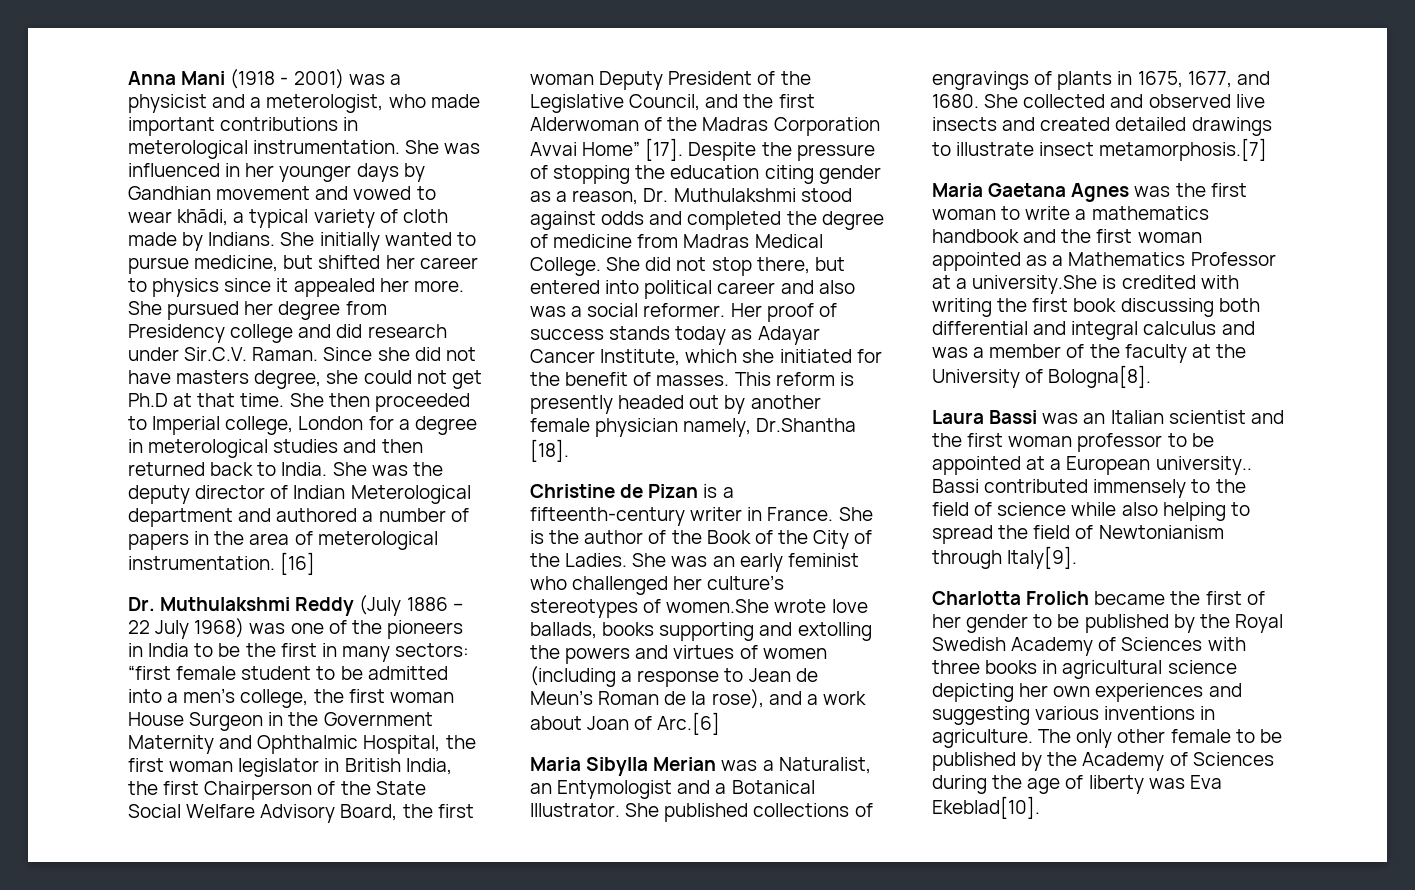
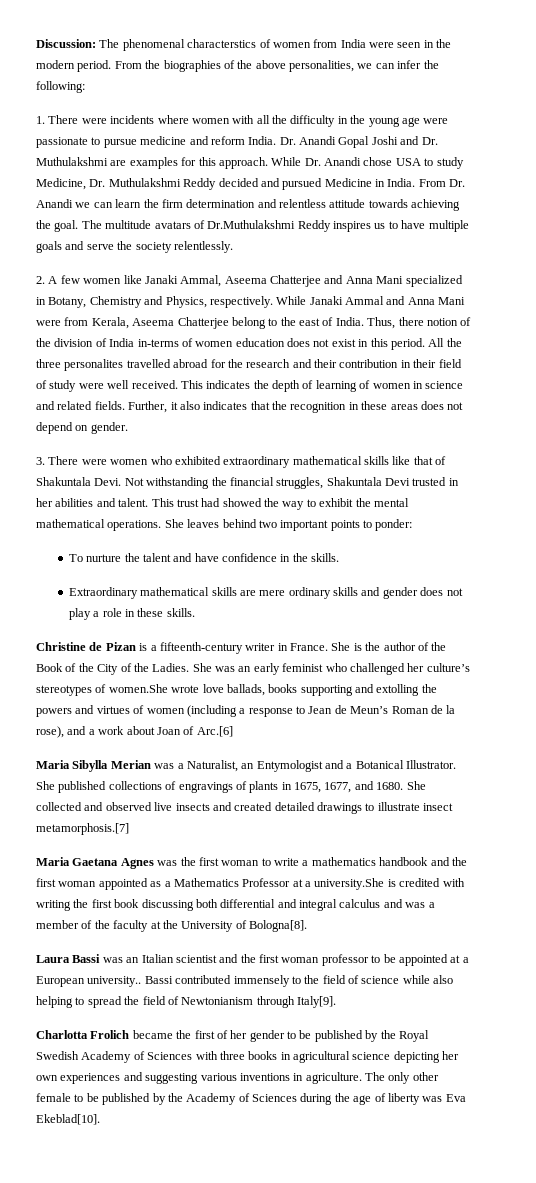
[128,69,401,89] [128,94,480,113] [128,117,359,136] [128,140,481,159] [128,163,425,182] [128,186,436,200] [128,209,448,228] [128,232,476,251] [128,255,478,274] [128,278,464,297] [128,301,387,320] [128,324,447,343] [128,347,476,361] [128,370,482,389] [128,393,470,412] [128,416,477,435] [128,439,423,458] [128,462,443,476] [128,485,471,504] [128,508,469,527] [128,531,438,550] [128,552,316,575] [128,595,463,616] [128,618,463,639] [128,643,470,662] [128,665,448,680] [128,688,454,708] [128,712,433,731] [128,735,476,754] [128,758,452,777] [128,781,426,800] [128,804,474,823] [530,71,811,90] [530,94,815,113] [530,117,880,136] [530,138,875,161] [530,165,881,184] [530,188,852,205] [530,211,884,230] [530,234,823,248] [530,257,845,276] [530,280,855,299] [530,303,837,322] [530,326,820,345] [530,349,882,366] [530,372,854,386] [530,395,821,414] [530,418,857,437] [530,439,569,462] Anna Mani (1918 - 2001) was a physicist and a meterologist, who made important contributions in meterological instrumentation. She was influenced in her younger days by Gandhian movement and vowed to wear khādi, a typical variety of cloth made by Indians. She initially wanted to pursue medicine, but shifted her career to physics since it appealed her more. She pursued her degree from Presidency college and did research under Sir.C.V. Raman. Since she did not have masters degree, she could not get Ph.D at that time. She then proceeded to Imperial college, London for a degree in meterological studies and then returned back to India. She was the deputy director of Indian Meterological department and authored a number of papers in the area of meterological instrumentation. [16] // Dr. Muthulakshmi Reddy (July 1886 – 22 July 1968) was one of the pioneers in India to be the first in many sectors: “first female student to be admitted into a men’s college, the first woman House Surgeon in the Government Maternity and Ophthalmic Hospital, the first woman legislator in British India, the first Chairperson of the State Social Welfare Advisory Board, the first woman Deputy President of the Legislative Council, and the first Alderwoman of the Madras Corporation Avvai Home” [17]. Despite the pressure of stopping the education citing gender as a reason, Dr. Muthulakshmi stood against odds and completed the degree of medicine from Madras Medical College. She did not stop there, but entered into political career and also was a social reformer. Her proof of success stands today as Adayar Cancer Institute, which she initiated for the benefit of masses. This reform is presently headed out by another female physician namely, Dr.Shantha [18]. -> [36,39,452,51] [36,60,439,72] [36,81,85,93] [36,115,449,127] [36,136,438,148] [36,157,464,169] [36,178,466,190] [36,199,461,211] [36,220,469,232] [36,241,233,253] [36,275,463,287] [36,296,466,308] [36,317,472,329] [36,338,462,350] [36,359,462,371] [36,380,464,392] [36,401,464,413] [36,422,128,434] [36,456,447,468] [36,477,459,489] [36,498,409,510] [36,519,413,531] [68,553,340,562] [68,587,463,599] [68,608,195,620] Discussion: The phenomenal characterstics of women from India were seen in the modern period. From the biographies of the above personalities, we can infer the following: // 1. There were incidents where women with all the difficulty in the young age were passionate to pursue medicine and reform India. Dr. Anandi Gopal Joshi and Dr. Muthulakshmi are examples for this approach. While Dr. Anandi chose USA to study Medicine, Dr. Muthulakshmi Reddy decided and pursued Medicine in India. From Dr. Anandi we can learn the firm determination and relentless attitude towards achieving the goal. The multitude avatars of Dr.Muthulakshmi Reddy inspires us to have multiple goals and serve the society relentlessly. // 2. A few women like Janaki Ammal, Aseema Chatterjee and Anna Mani specialized in Botany, Chemistry and Physics, respectively. While Janaki Ammal and Anna Mani were from Kerala, Aseema Chatterjee belong to the east of India. Thus, there notion of the division of India in-terms of women education does not exist in this period. All the three personalites travelled abroad for the research and their contribution in their field of study were well received. This indicates the depth of learning of women in science and related fields. Further, it also indicates that the recognition in these areas does not depend on gender. // 3. There were women who exhibited extraordinary mathematical skills like that of Shakuntala Devi. Not withstanding the financial struggles, Shakuntala Devi trusted in her abilities and talent. This trust had showed the way to exhibit the mental mathematical operations. She leaves behind two important points to ponder: // To nurture the talent and have confidence in the skills. // Extraordinary mathematical skills are mere ordinary skills and gender does not play a role in these skills.

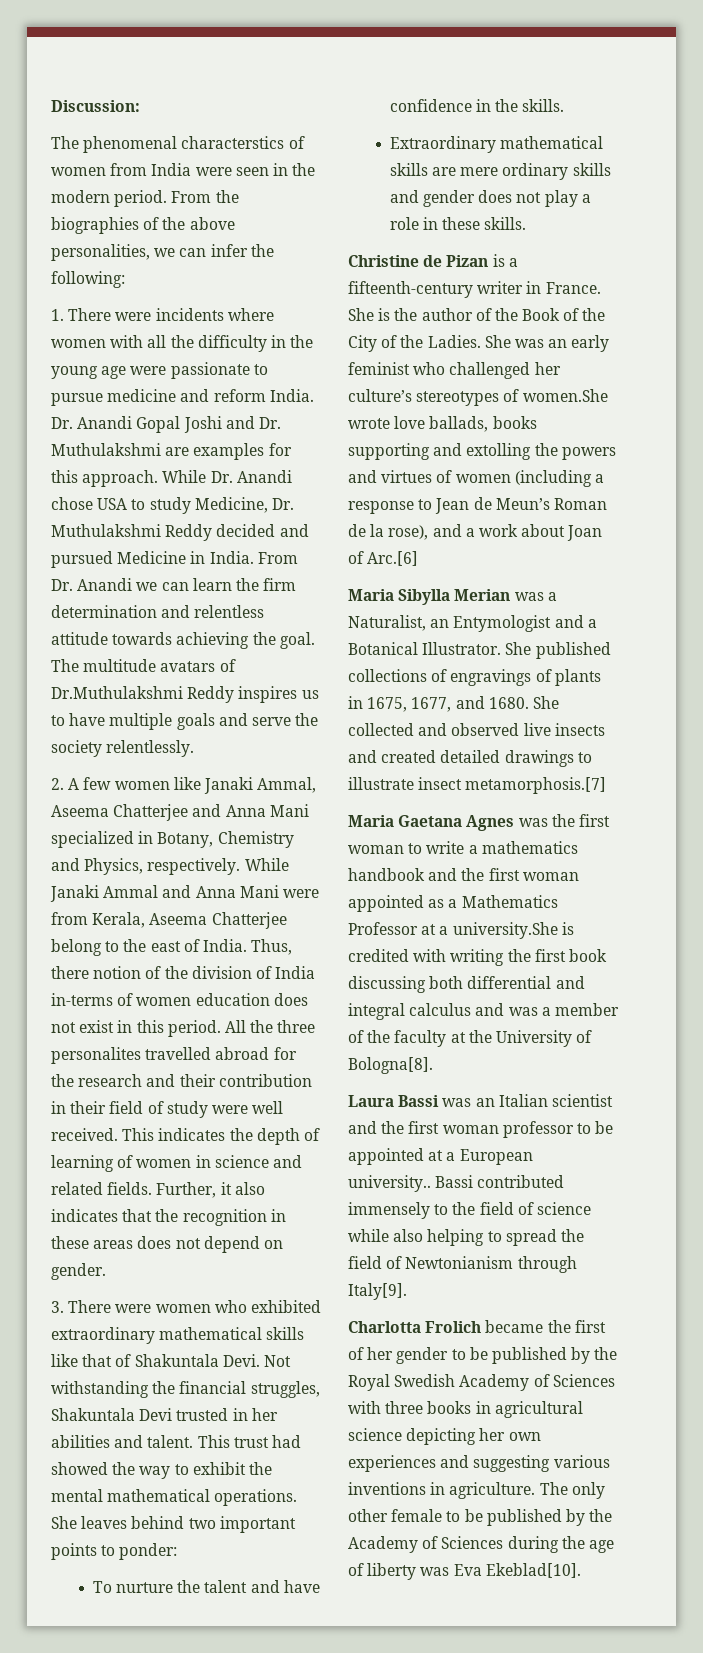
(96, 43) none -> (140, 106) //

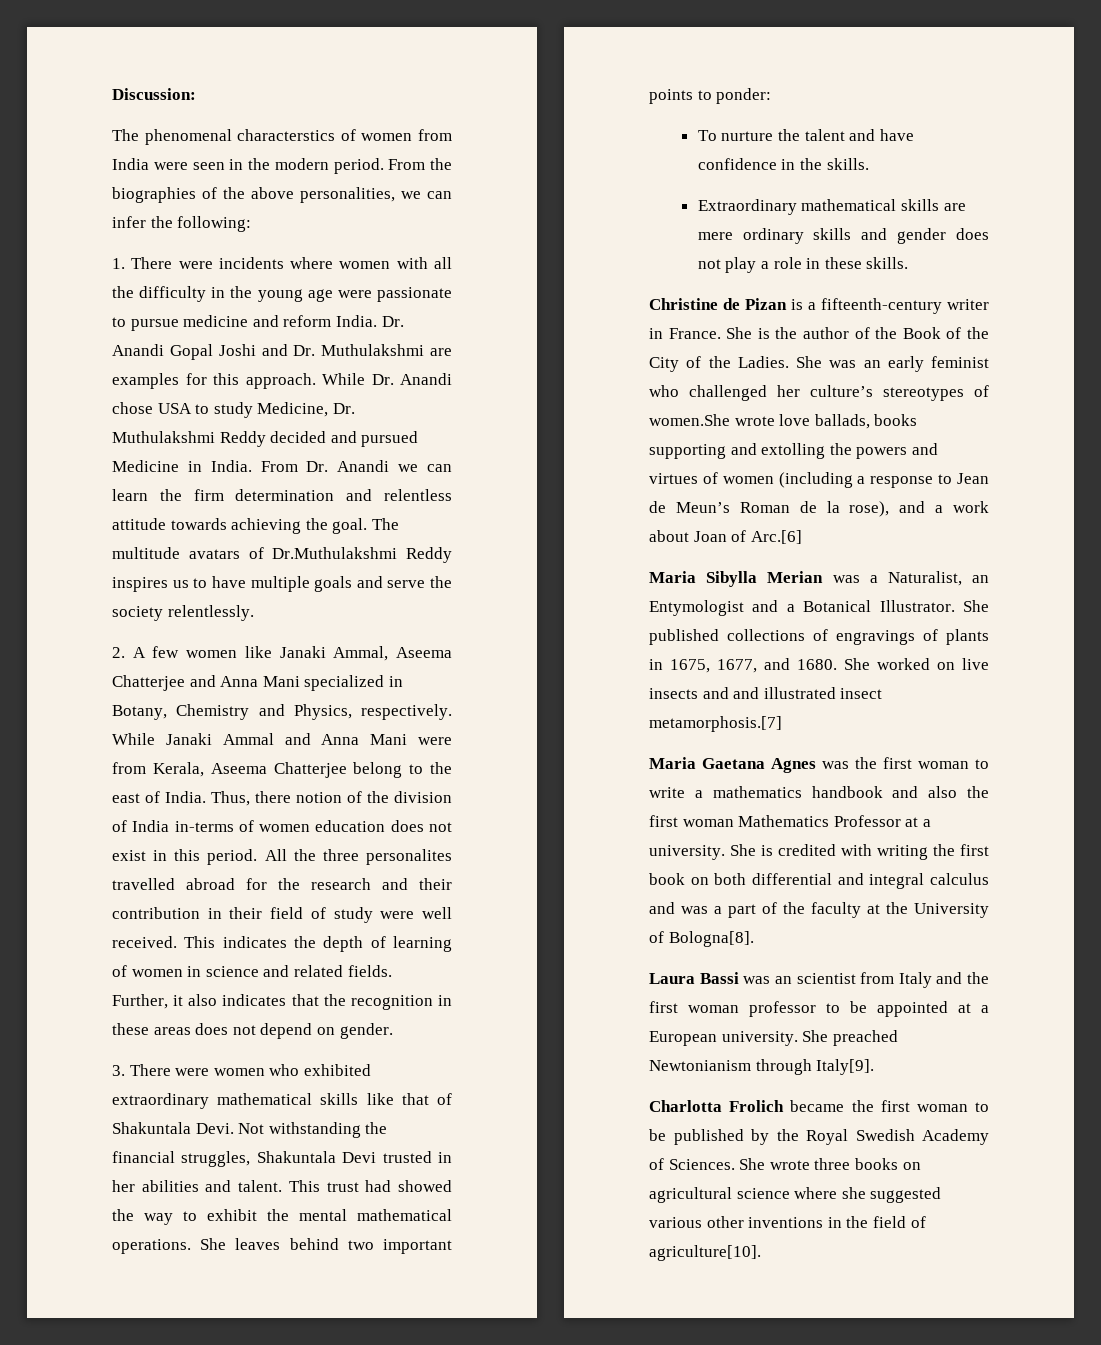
[348,723,605,736] [348,750,592,767] [348,777,414,790] collected and observed live insects and created detailed drawings to illustrate -> [877,658,989,670] [649,687,836,699] worked on live insects and and illustrated
[461,868,579,881] [348,895,458,912] the first woman appointed as a -> [928,786,989,798] [649,815,734,827] also the first woman
[452,922,558,939] university.She -> [649,844,756,860] university. She
[348,976,426,993] discussing -> [690,877,709,885] on
[554,1003,619,1016] member -> [728,904,756,918] part
[498,1094,613,1107] Italian scientist -> [796,972,932,988] scientist from Italy
[348,1175,565,1192] [348,1202,591,1219] [348,1229,584,1246] [348,1256,403,1269] university.. Bassi contributed immensely to the field of science while also helping to spread the field of -> [721,1030,898,1046] university. She preached
[348,1347,449,1364] of her gender -> [916,1104,968,1112] woman
[552,1374,615,1387] [348,1401,381,1414] Sciences with -> [668,1158,810,1170] Sciences. She wrote
[475,1401,491,1414] in -> [902,1162,921,1170] on
[406,1428,541,1445] [348,1455,610,1472] [348,1482,605,1499] [348,1509,613,1526] [348,1536,614,1553] [348,1563,581,1580] depicting her own experiences and suggesting various inventions in agriculture. The only other female to be published by the Academy of Sciences during the age of liberty was Eva Ekeblad[10]. -> [794,1187,942,1203] [649,1216,926,1228] [649,1245,761,1261] where she suggested various other inventions in the field of agriculture[10].

